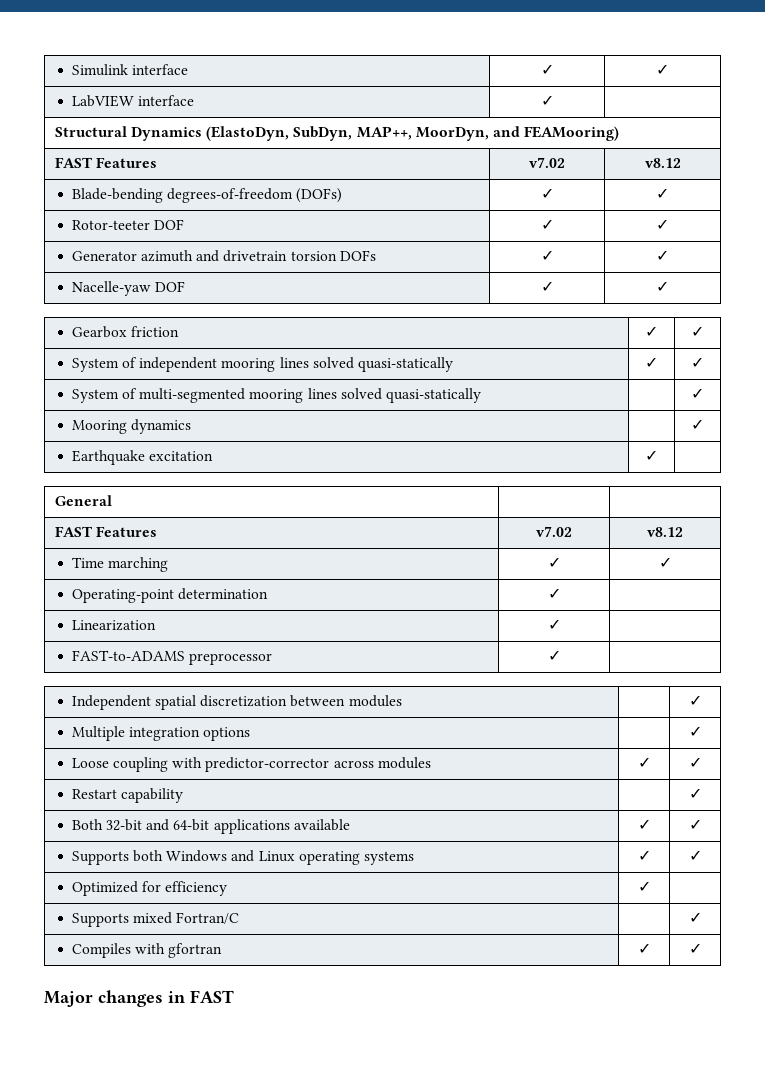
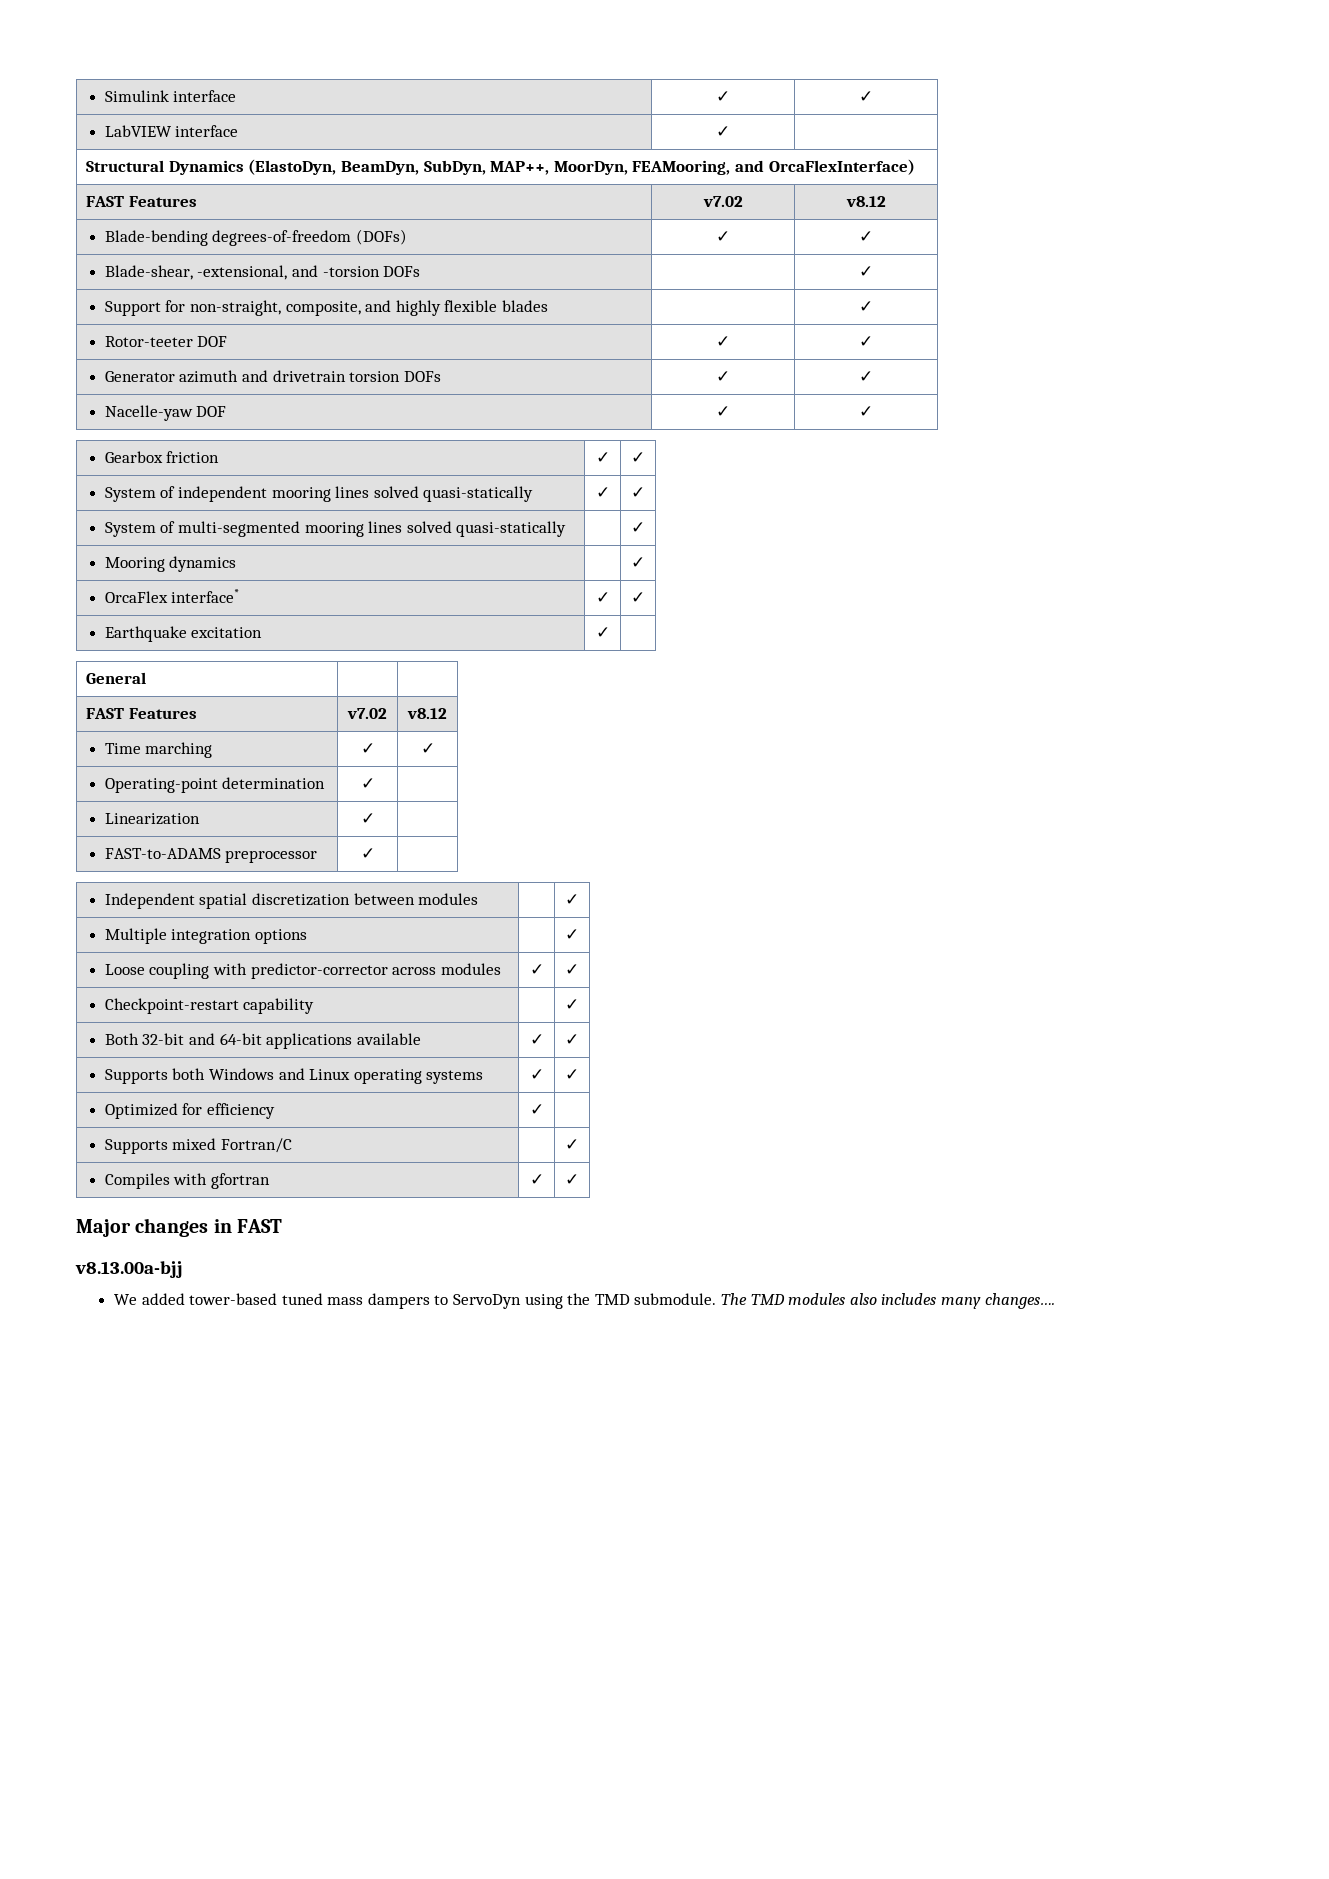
(290, 133) none -> [340,161,419,175] BeamDyn,
[492,126,620,141] and FEAMooring) -> [632,159,915,175] FEAMooring, and OrcaFlexInterface)
(669, 193) none -> [104,265,421,280] [859,266,874,277] [104,300,549,316] [859,301,874,312] // Blade-shear, -extensional, and -torsion DOFs | | ✓ // Support for non-straight, composite, and highly flexible blades | | ✓
(704, 424) none -> [104,589,240,603] [595,592,610,603] [631,592,645,603] // OrcaFlex interface* | ✓ | ✓
[71,789,117,799] Restart -> [104,998,239,1014] Checkpoint-restart
(234, 996) none -> [75,1261,183,1278] [113,1293,1055,1309] // v8.13.00a-bjj // We added tower-based tuned mass dampers to ServoDyn using the TMD submodule. The TMD modules also includes many changes….

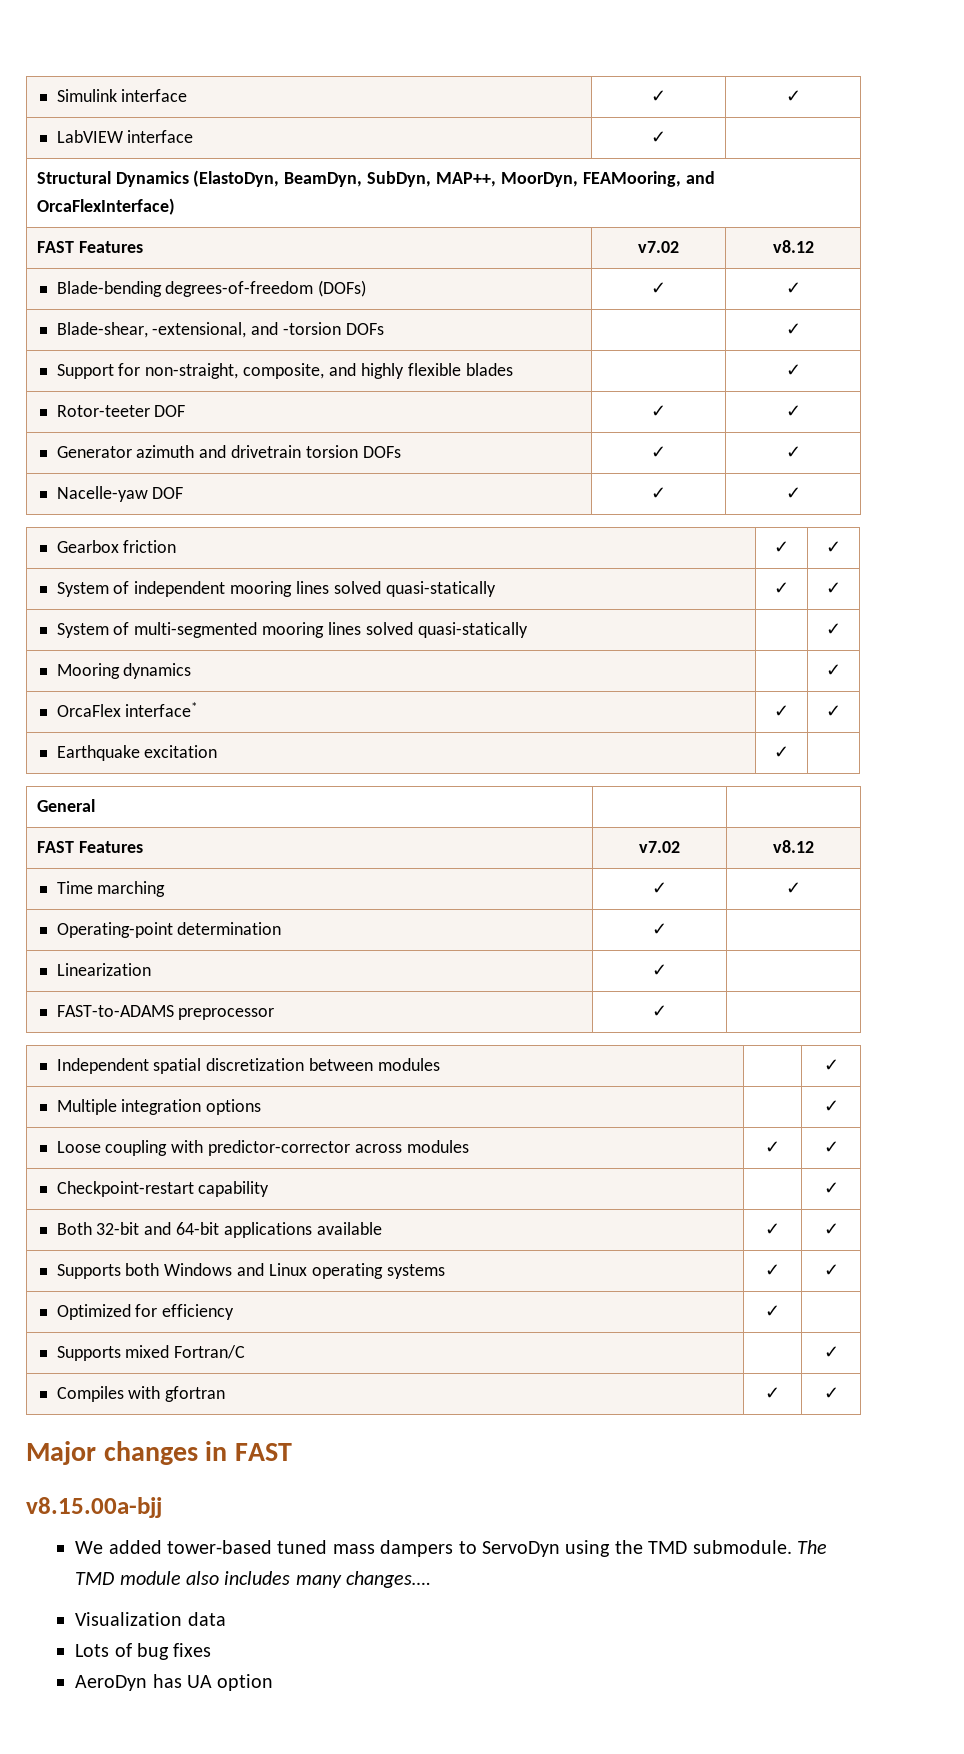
[75,1261,183,1278] v8.13.00a-bjj -> [26,1497,162,1518] v8.15.00a-bjj
[788,1293,846,1305] modules -> [119,1571,181,1585] module
(1055, 1301) none -> [75,1612,226,1626] [75,1643,212,1660] [75,1674,274,1691] // Visualization data // Lots of bug fixes // AeroDyn has UA option

